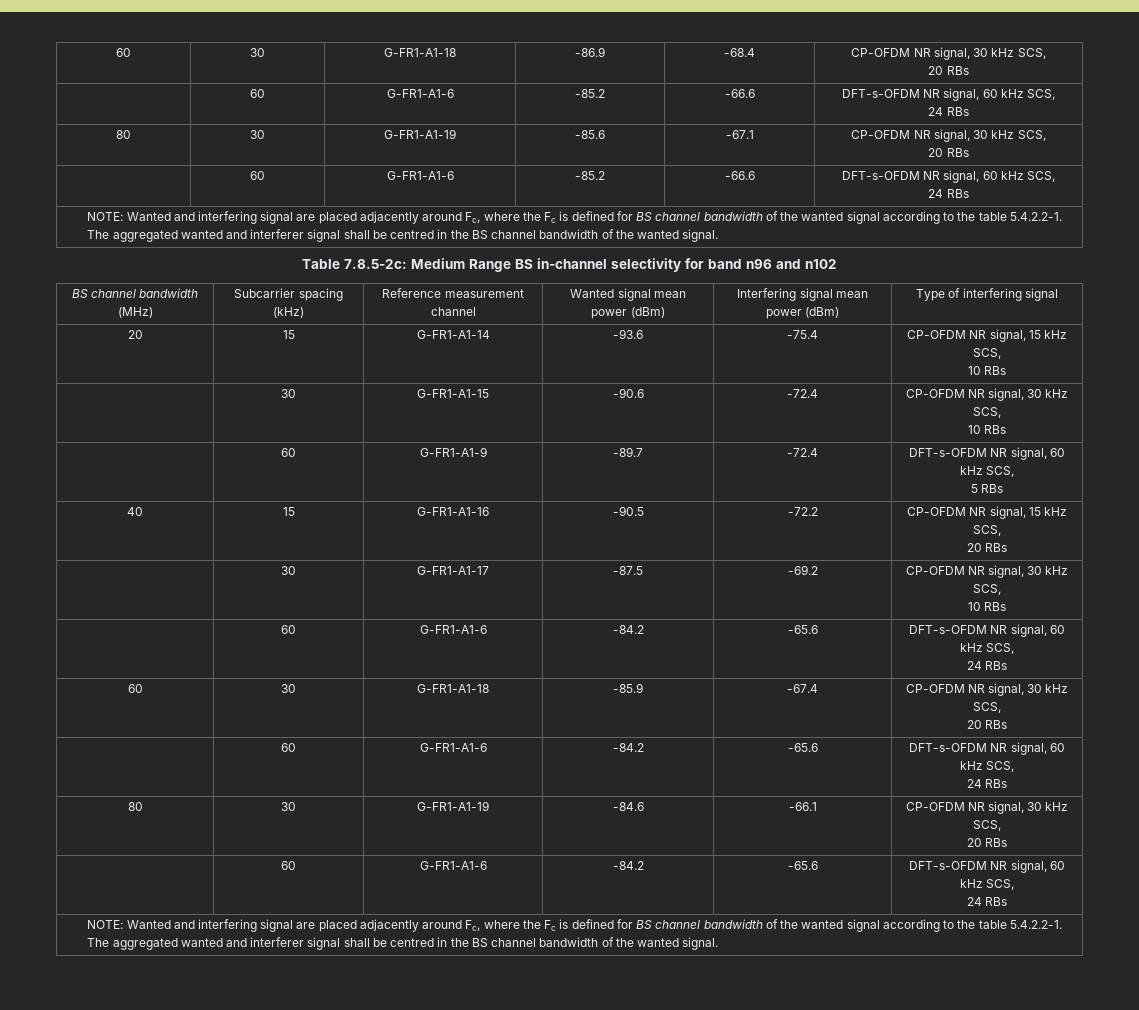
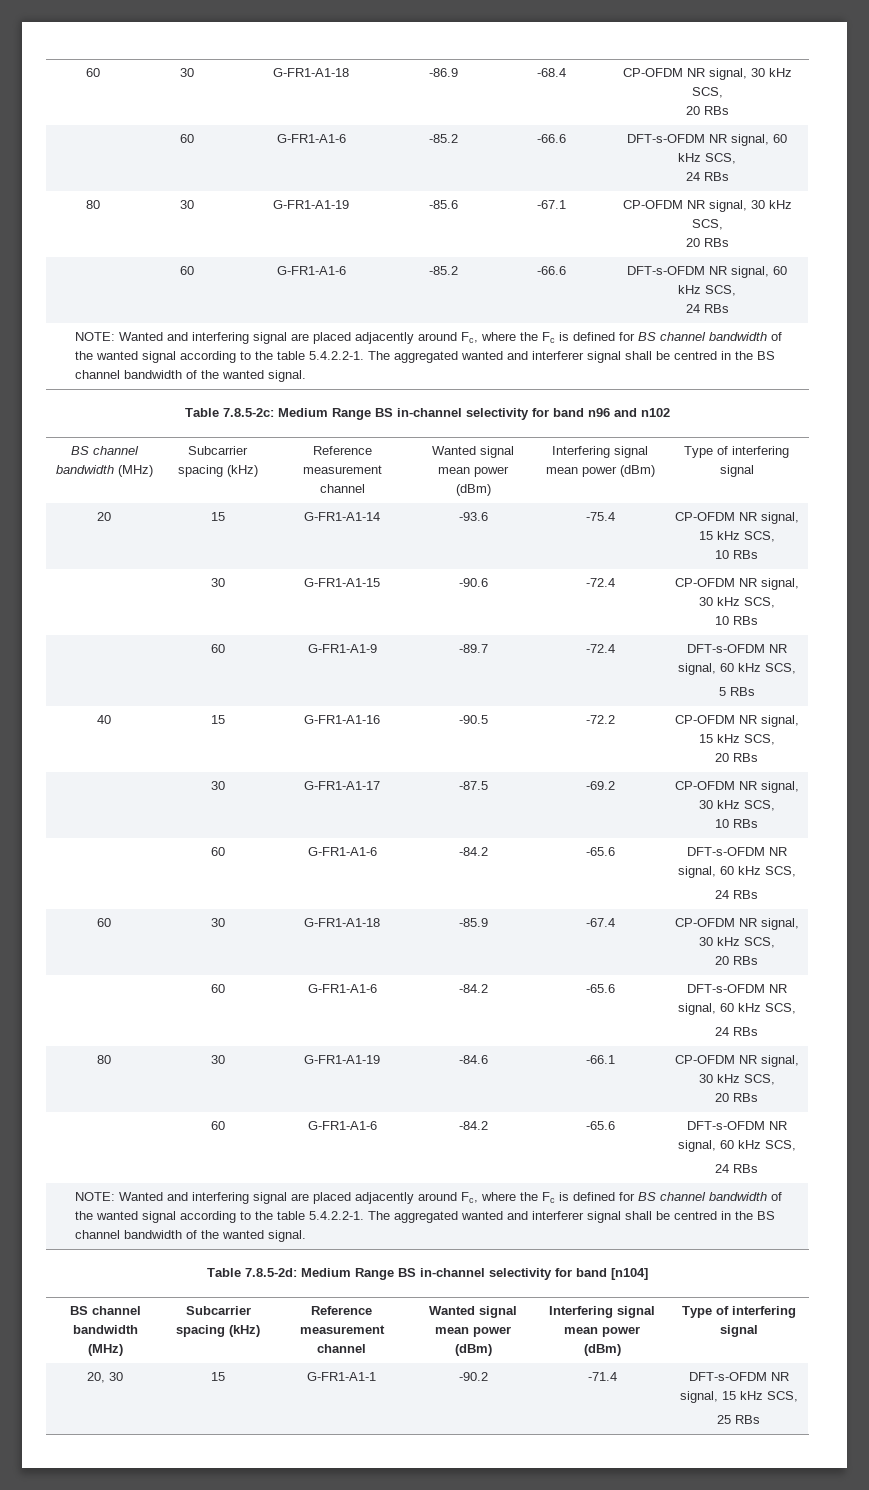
(719, 943) none -> [207,1268,648,1280] [69,1306,141,1315] [72,1325,138,1334] [87,1344,123,1356] [185,1306,251,1315] [176,1325,260,1337] [311,1306,372,1315] [299,1325,385,1334] [317,1344,366,1353] [429,1306,517,1318] [435,1326,511,1337] [454,1344,492,1356] [549,1306,655,1318] [564,1326,640,1337] [583,1344,621,1356] [681,1306,796,1318] [719,1325,758,1337] [87,1372,123,1383] [211,1372,226,1381] [307,1372,376,1381] [458,1372,488,1381] [587,1372,617,1381] [688,1372,789,1381] [679,1391,798,1403] [717,1415,760,1424] // Table 7.8.5-2d: Medium Range BS in-channel selectivity for band [n104] // BS channel bandwidth (MHz) | Subcarrier spacing (kHz) | Reference measurement channel | Wanted signal mean power (dBm) | Interfering signal mean power (dBm) | Type of interfering signal // 20, 30 | 15 | G-FR1-A1-1 | -90.2 | -71.4 | DFT-s-OFDM NR signal, 15 kHz SCS, // 25 RBs

